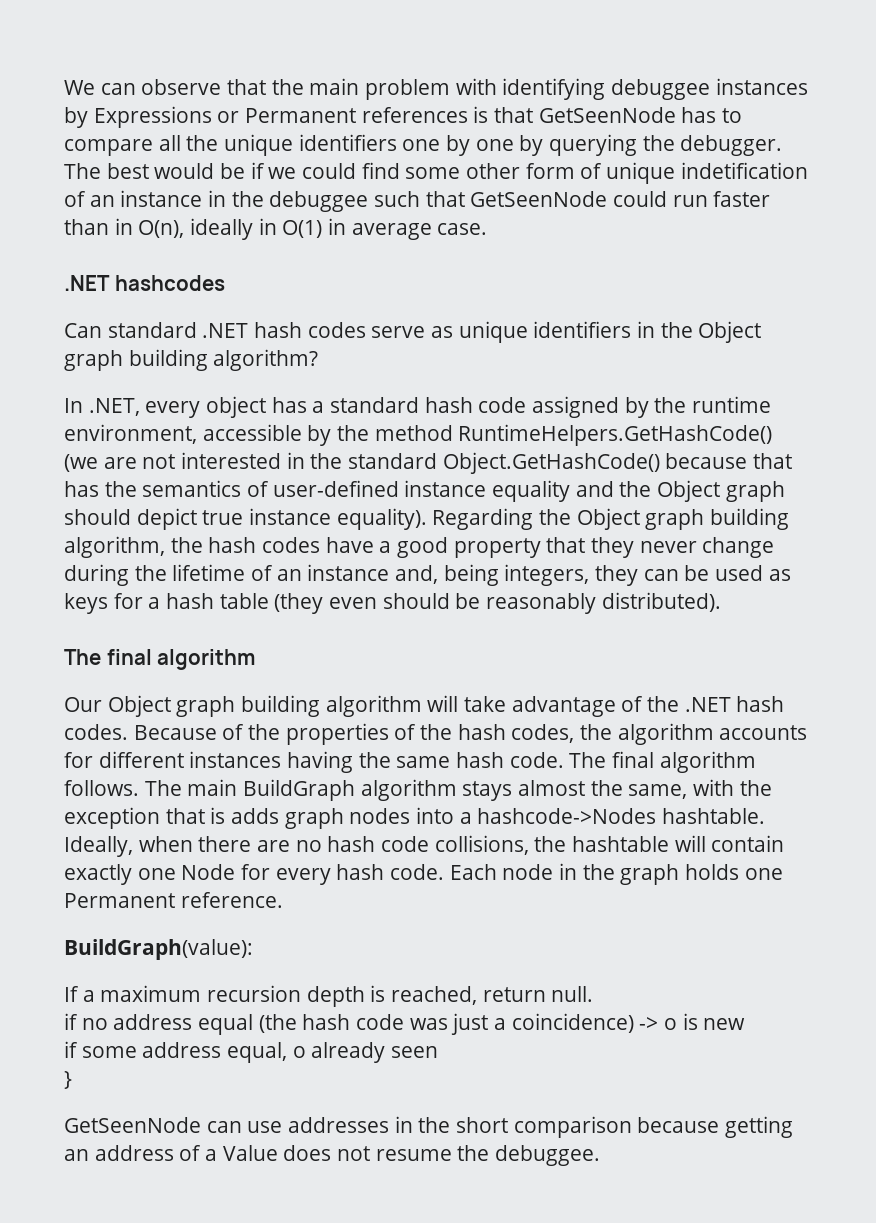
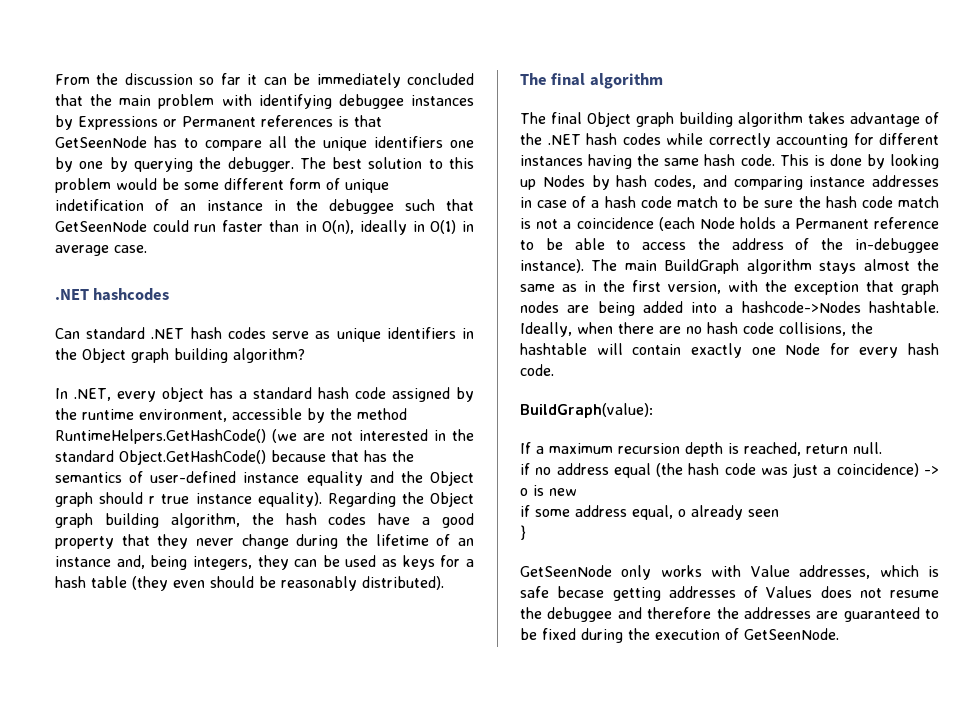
[64,79,222,95] We can observe -> [55,73,475,88] From the discussion so far it can be immediately concluded
[154,162,521,179] would be if we could find some other -> [368,157,475,169] [55,178,284,193] solution to this problem would be some different
[136,508,197,530] depict -> [149,496,156,504] r
[64,697,102,712] Our -> [520,112,582,124] The final
[427,695,507,712] will take -> [808,112,845,124] takes
[64,723,808,745] codes. Because of the properties of the hash codes, the algorithm accounts -> [622,133,848,148] codes while correctly accounting
[569,751,756,773] [64,780,139,796] The final algorithm follows. -> [779,154,939,169] [520,175,939,190] [520,196,939,208] [520,217,939,231] [520,238,939,253] [520,259,584,273] This is done by looking up Nodes by hash codes, and comparing instance addresses in case of a hash code match to be sure the hash code match is not a coincidence (each Node holds a Permanent reference to be able to access the address of the in-debuggee instance).
[628,779,772,799] [64,807,411,829] same, with the exception that is adds graph nodes -> [520,280,939,295] [520,301,683,316] same as in the first version, with the exception that graph nodes are being added
[449,863,783,885] [64,892,283,908] Each node in the graph holds one Permanent reference. -> (554, 370) none
[206,1116,794,1138] [64,1145,601,1166] can use addresses in the short comparison because getting an address of a Value does not resume the debuggee. -> [621,565,939,580] [520,586,939,601] [520,607,939,622] [520,628,839,643] only works with Value addresses, which is safe becase getting addresses of Values does not resume the debuggee and therefore the addresses are guaranteed to be fixed during the execution of GetSeenNode.

